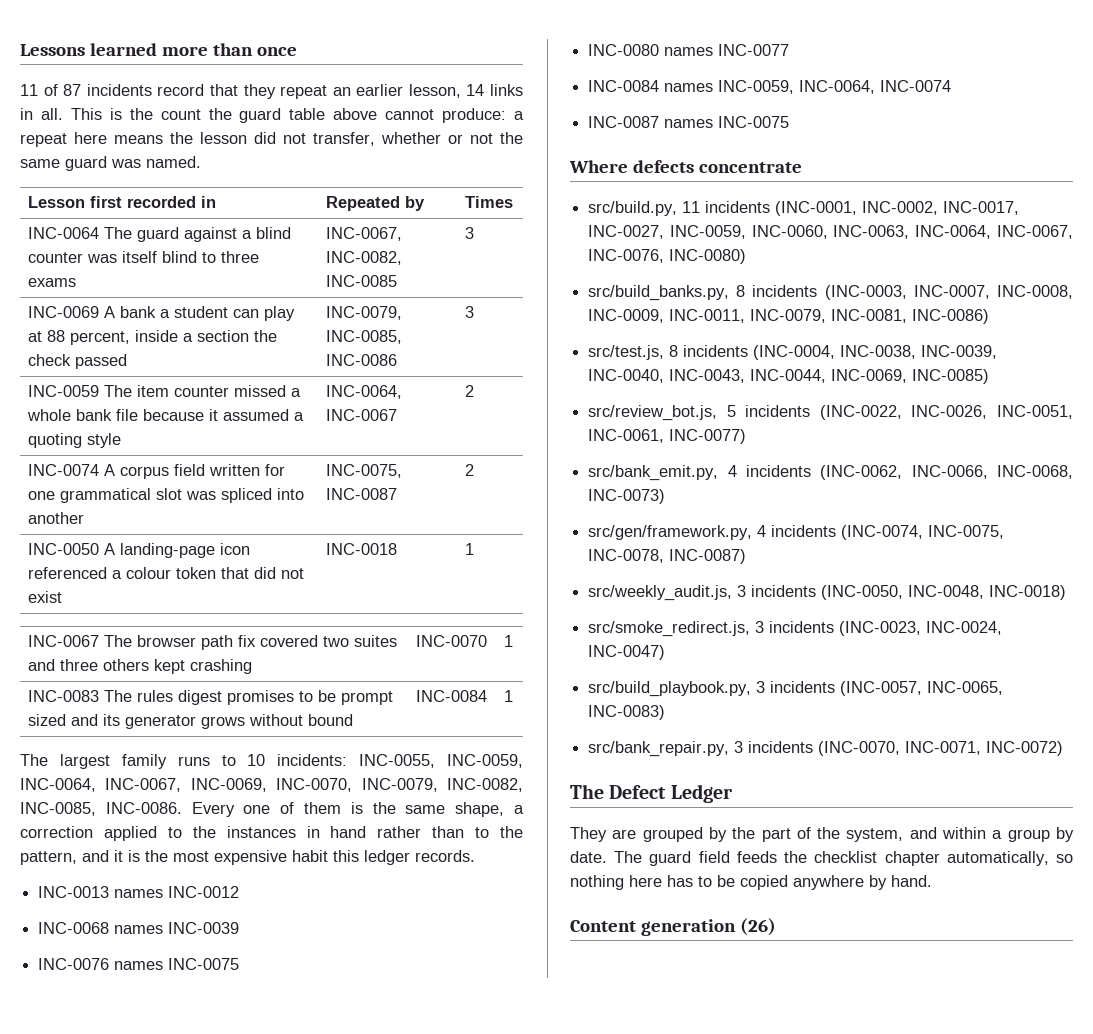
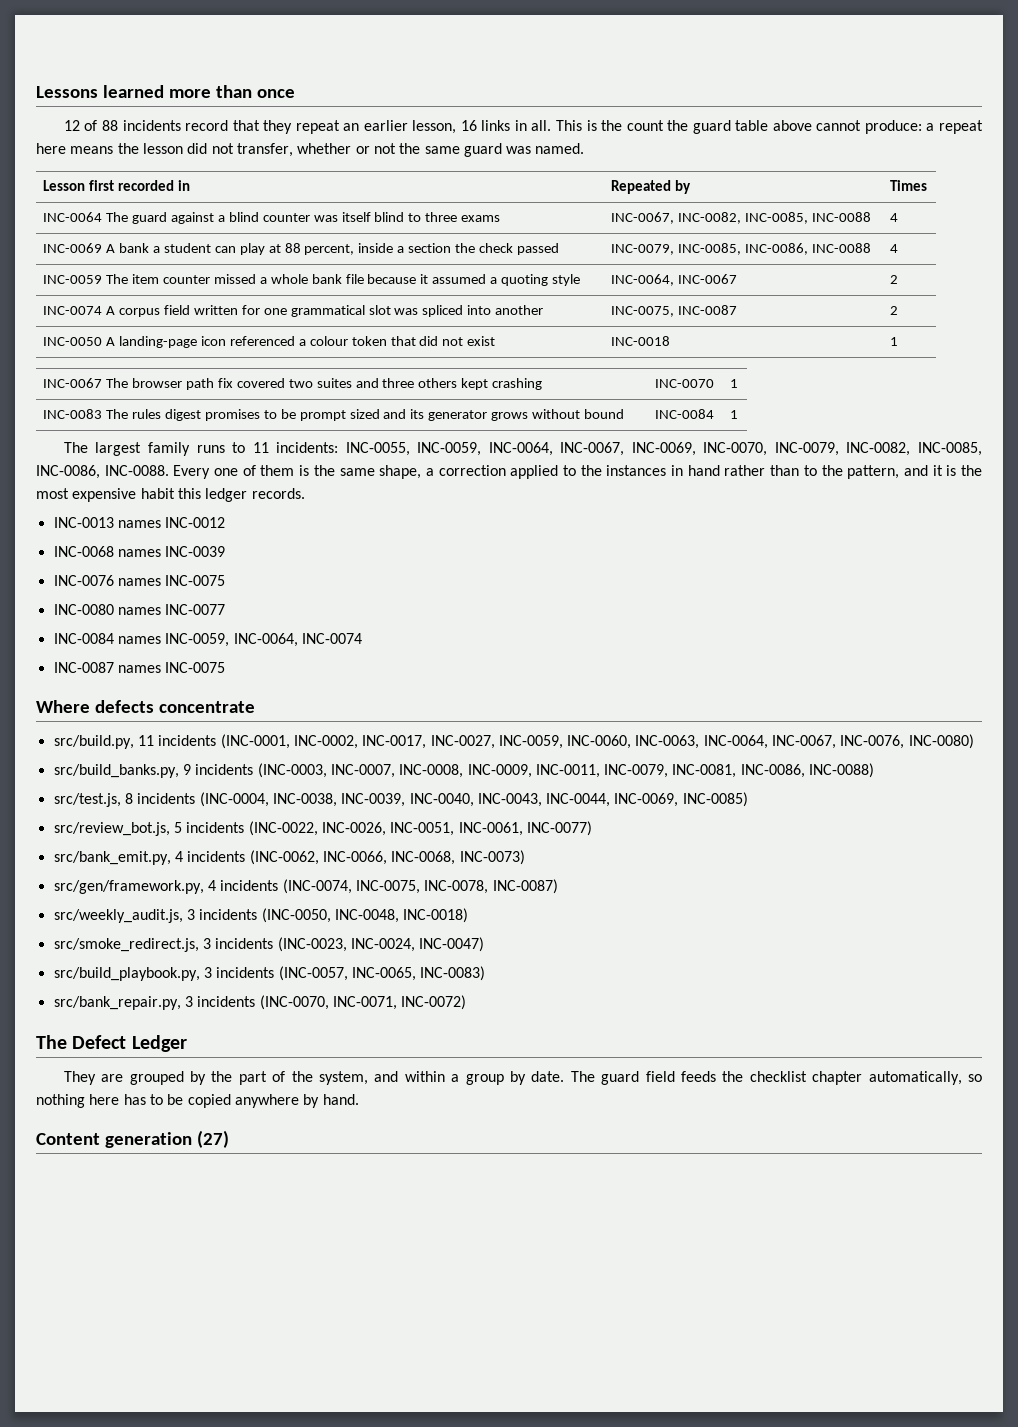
[20,84,82,96] 11 of 87 -> [63,120,118,131] 12 of 88
[466,84,485,96] 14 -> [460,120,477,131] 16
[325,275,397,287] [464,227,474,239] INC-0085 | 3 -> [745,212,871,224] [890,213,899,222] INC-0085, INC-0088 | 4
[325,354,397,366] [464,306,474,318] INC-0086 | 3 -> [745,243,871,255] [890,244,899,253] INC-0086, INC-0088 | 4
[247,754,266,766] 10 -> [252,442,269,453] 11
[105,802,182,814] INC-0086. -> [36,465,169,479] INC-0086, INC-0088.
[736,285,746,297] 8 -> [182,764,191,775] 9
[912,309,990,324] INC-0086) -> [740,763,875,778] INC-0086, INC-0088)
[739,918,776,936] (26) -> [196,1130,229,1148] (27)

